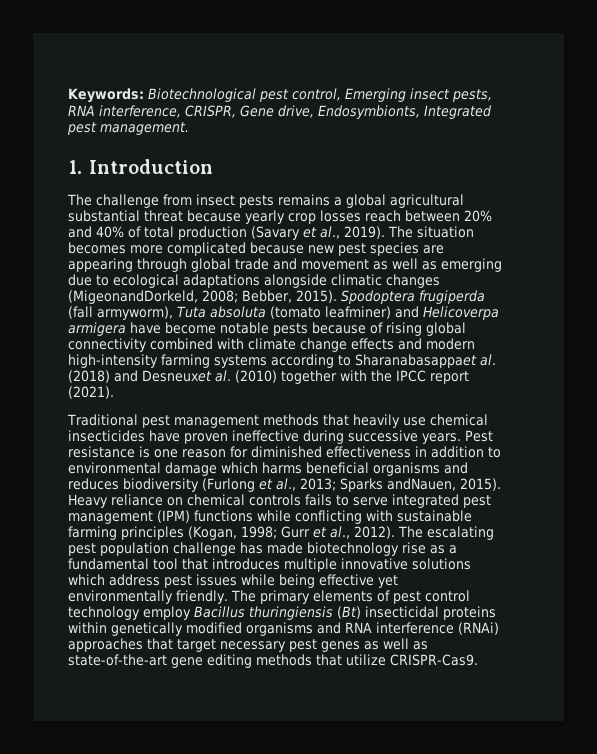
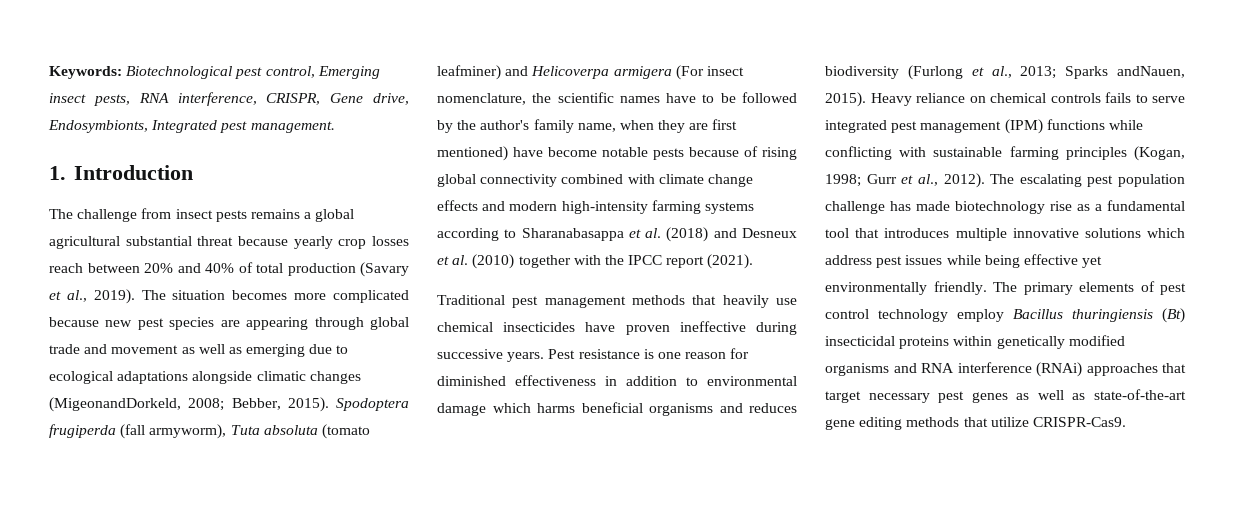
(126, 329) none -> [675,65,744,80] [437,92,797,105] [437,119,738,133] [437,146,508,161] (For insect nomenclature, the scientific names have to be followed by the author's family name, when they are first mentioned)
[355,354,477,368] Sharanabasappaet -> [521,228,641,241] Sharanabasappa et
[142,370,212,382] Desneuxet -> [742,228,797,238] [437,256,449,265] Desneux et

